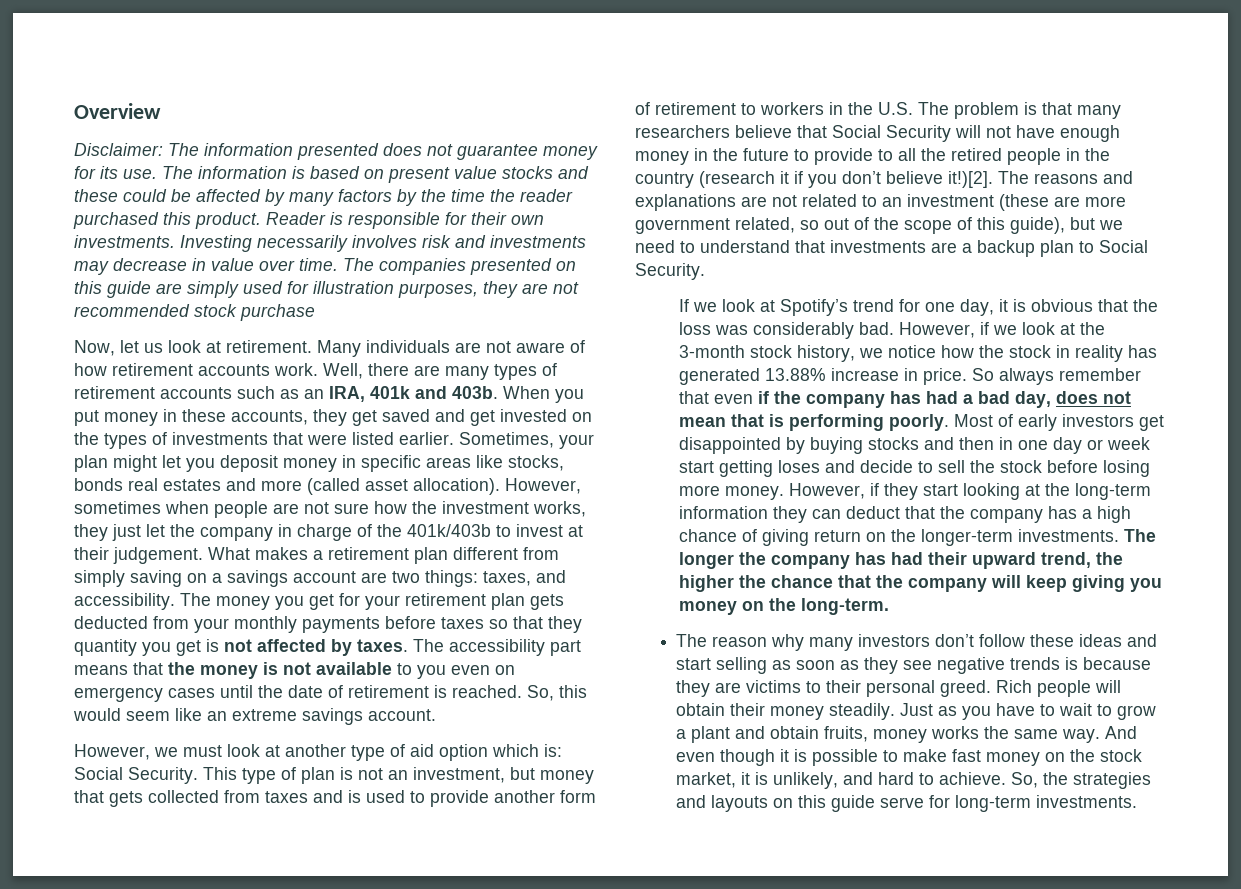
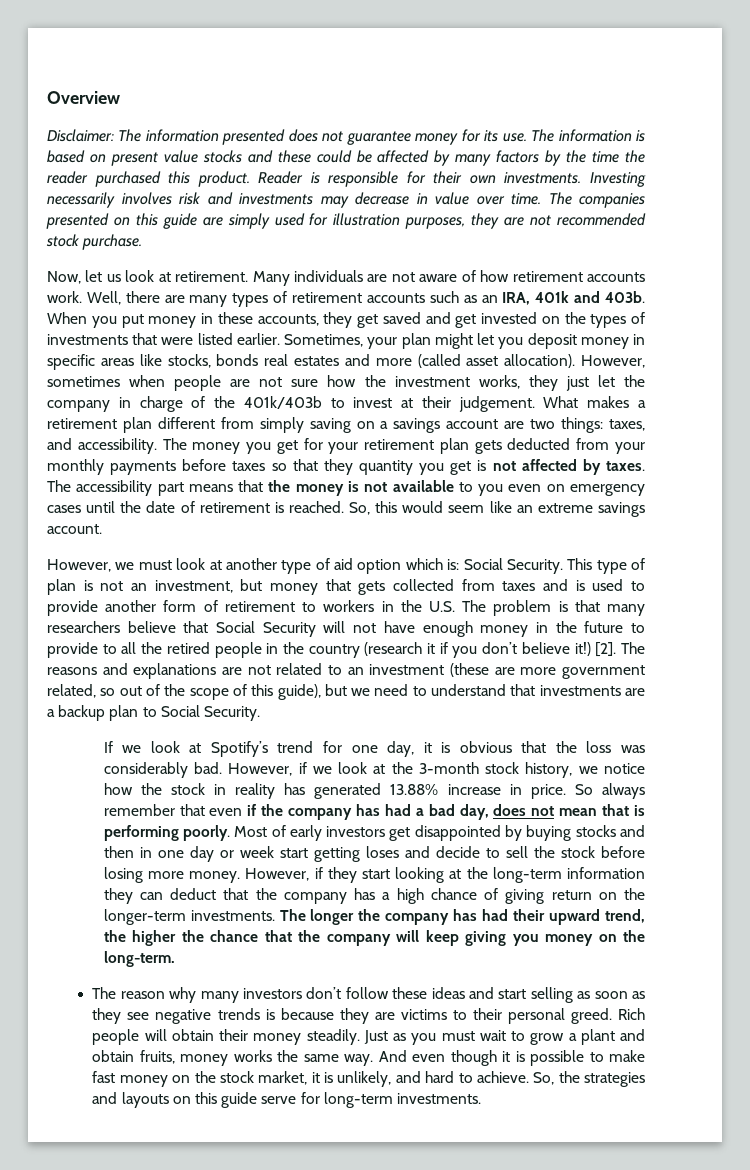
[240,304,315,321] purchase -> [82,234,143,250] purchase.
[948,171,993,188] it!)[2]. -> [574,642,617,657] it!) [2].
[996,703,1056,716] have to -> [441,1031,475,1041] must

